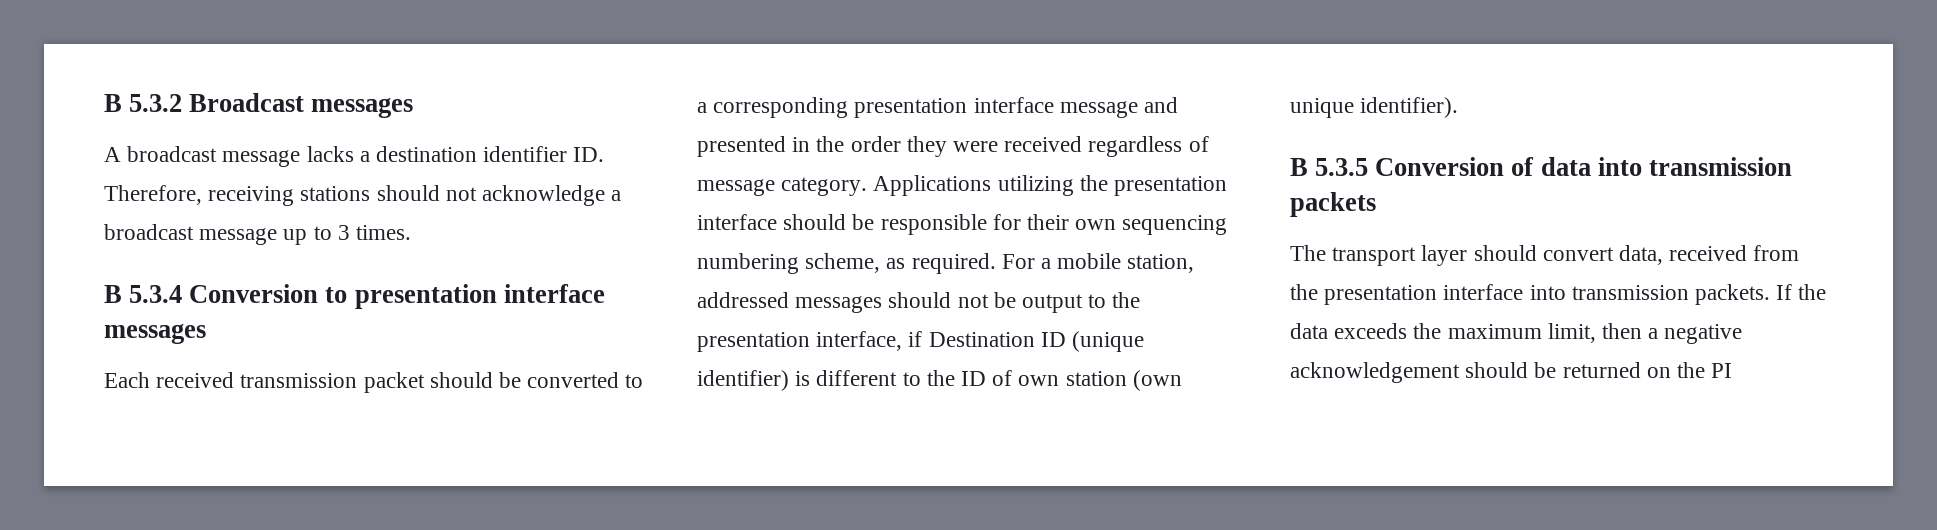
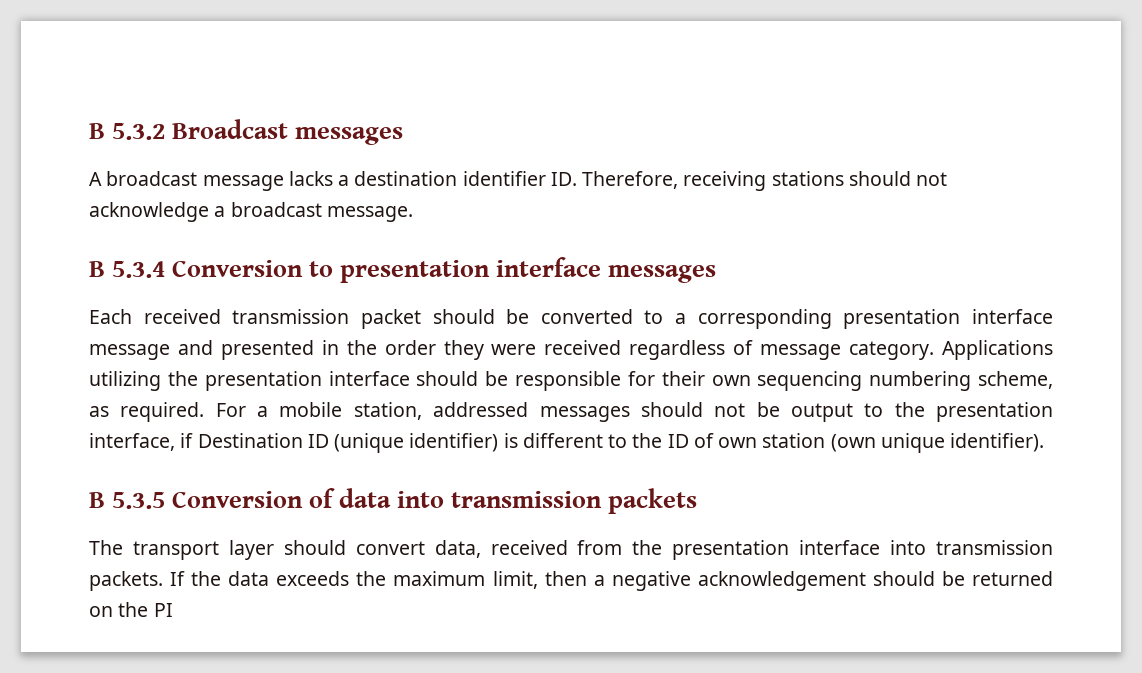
[199,225,412,245] message up to 3 times. -> [326,206,413,222] message.

